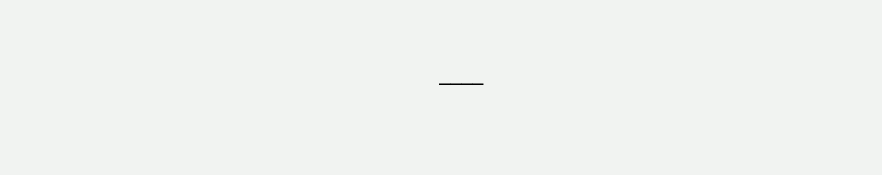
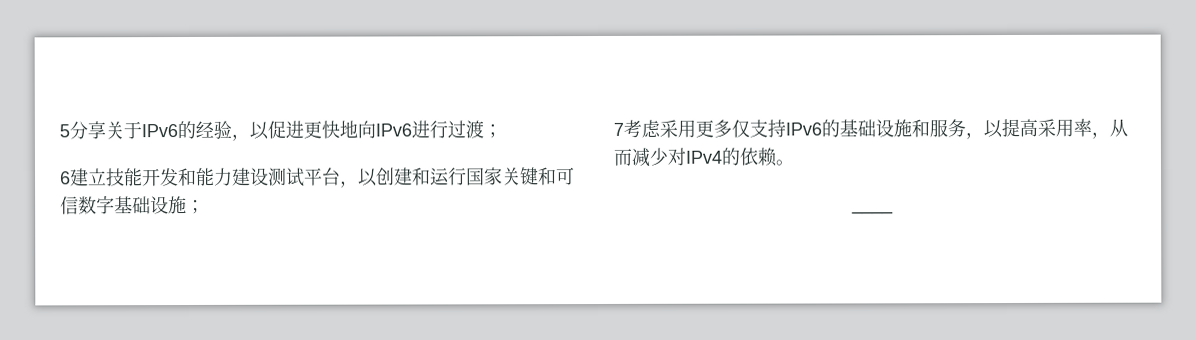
(438, 83) none -> [59,120,502,141] [60,167,575,188] [60,195,205,215] [613,118,1128,140] [613,147,794,167] 5分享关于IPv6的经验，以促进更快地向IPv6进行过渡； // 6建立技能开发和能力建设测试平台，以创建和运行国家关键和可信数字基础设施； // 7考虑采用更多仅支持IPv6的基础设施和服务，以提高采用率，从而减少对IPv4的依赖。 //

